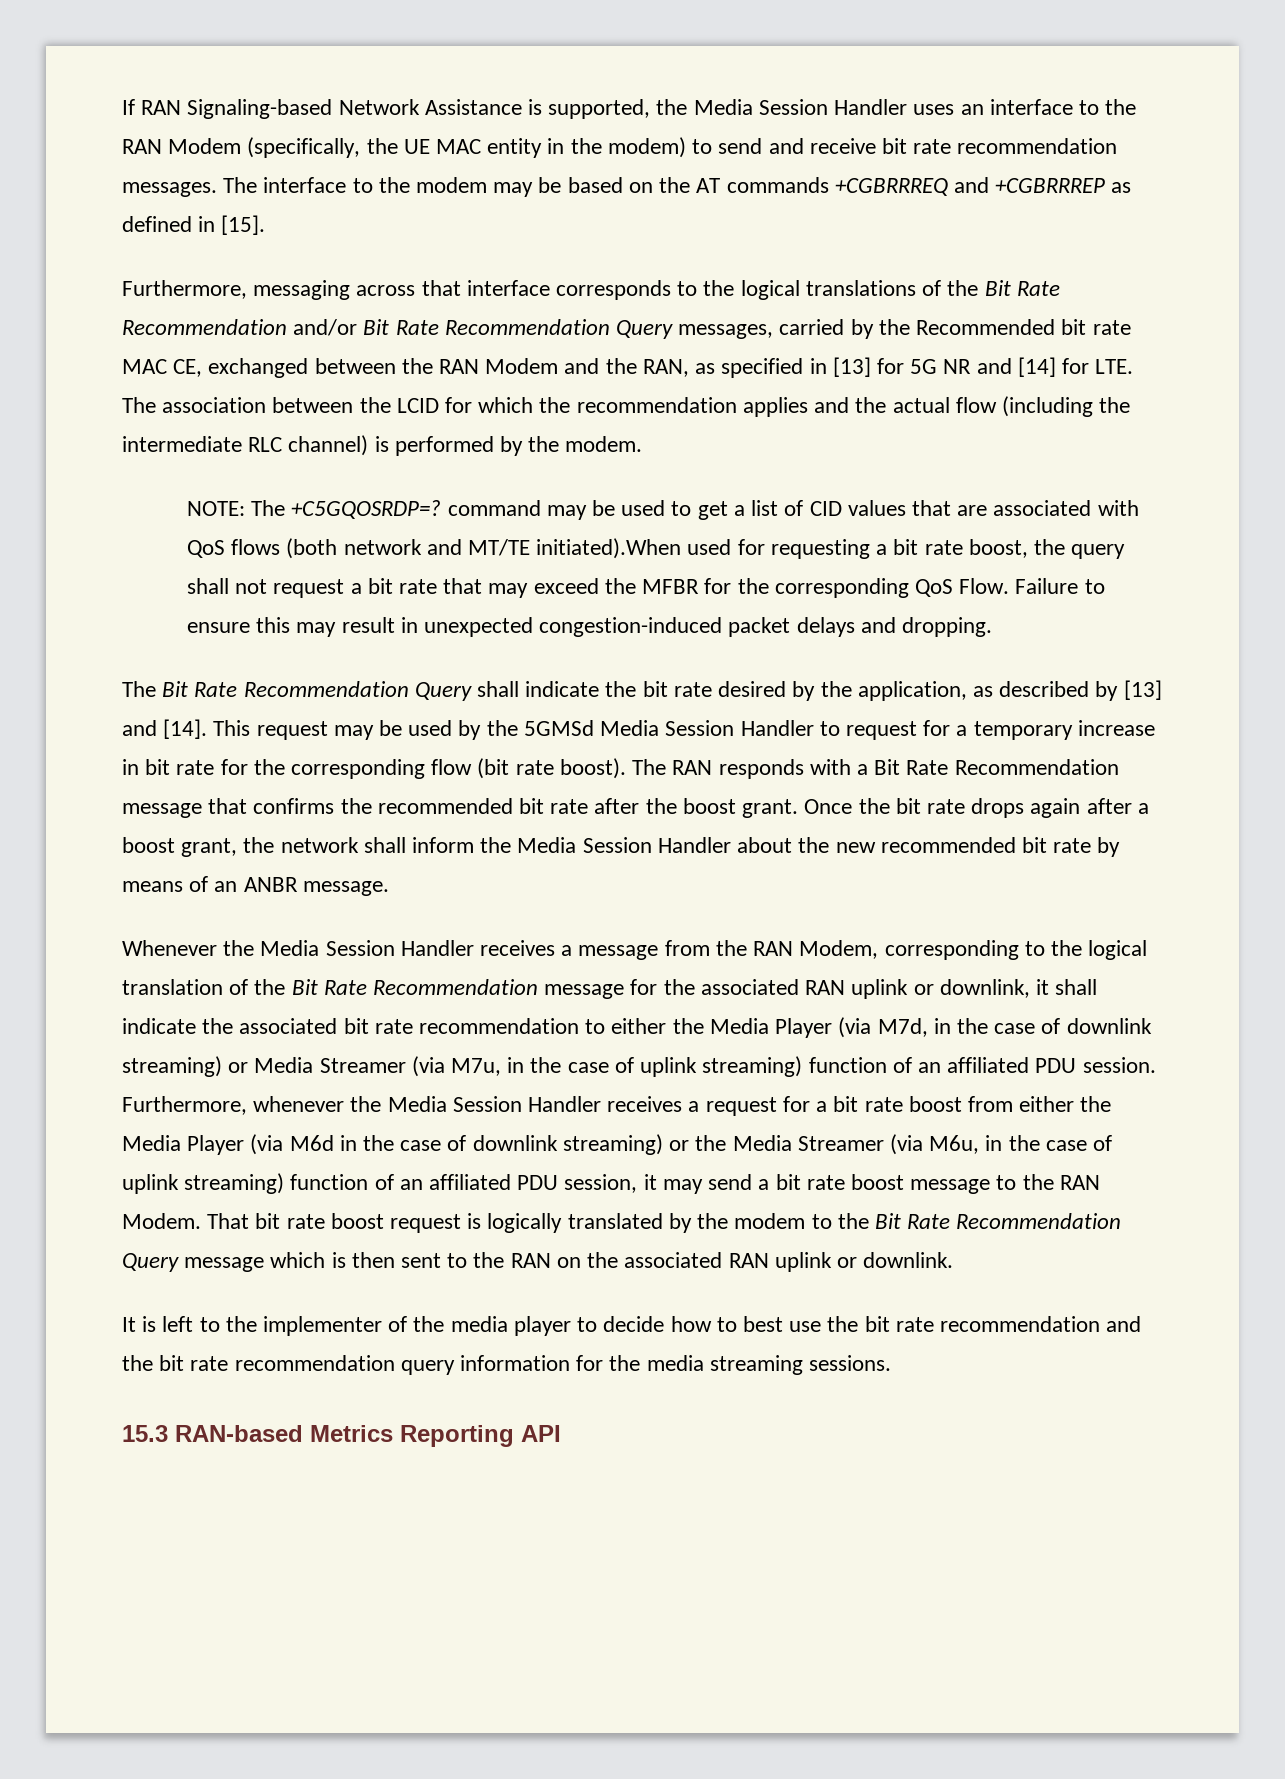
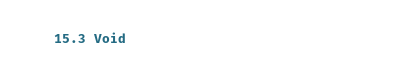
[122,99,1137,119] [122,137,1118,158] [122,177,1132,197] [122,215,266,235] [122,280,1060,300] [122,319,1131,339] [122,357,1134,378] [122,396,1131,417] [122,435,643,456] [186,500,1139,520] [186,538,1126,559] [186,578,1105,598] [186,617,993,637] [122,680,1162,701] [122,719,1155,740] [122,758,1119,779] [122,798,1149,818] [122,837,1121,857] [122,876,389,896] [122,940,1148,960] [122,979,1098,999] [122,1017,1152,1038] [122,1056,1156,1077] [122,1096,1112,1116] [122,1134,1112,1155] [122,1173,1100,1194] [122,1213,1122,1233] [122,1252,954,1272] [122,1316,1142,1336] [122,1355,892,1375] [122,1425,561,1447] If RAN Signaling-based Network Assistance is supported, the Media Session Handler uses an interface to the RAN Modem (specifically, the UE MAC entity in the modem) to send and receive bit rate recommendation messages. The interface to the modem may be based on the AT commands +CGBRRREQ and +CGBRRREP as defined in [15]. // Furthermore, messaging across that interface corresponds to the logical translations of the Bit Rate Recommendation and/or Bit Rate Recommendation Query messages, carried by the Recommended bit rate MAC CE, exchanged between the RAN Modem and the RAN, as specified in [13] for 5G NR and [14] for LTE. The association between the LCID for which the recommendation applies and the actual flow (including the intermediate RLC channel) is performed by the modem. // NOTE: The +C5GQOSRDP=? command may be used to get a list of CID values that are associated with QoS flows (both network and MT/TE initiated).When used for requesting a bit rate boost, the query shall not request a bit rate that may exceed the MFBR for the corresponding QoS Flow. Failure to ensure this may result in unexpected congestion-induced packet delays and dropping. // The Bit Rate Recommendation Query shall indicate the bit rate desired by the application, as described by [13] and [14]. This request may be used by the 5GMSd Media Session Handler to request for a temporary increase in bit rate for the corresponding flow (bit rate boost). The RAN responds with a Bit Rate Recommendation message that confirms the recommended bit rate after the boost grant. Once the bit rate drops again after a boost grant, the network shall inform the Media Session Handler about the new recommended bit rate by means of an ANBR message. // Whenever the Media Session Handler receives a message from the RAN Modem, corresponding to the logical translation of the Bit Rate Recommendation message for the associated RAN uplink or downlink, it shall indicate the associated bit rate recommendation to either the Media Player (via M7d, in the case of downlink streaming) or Media Streamer (via M7u, in the case of uplink streaming) function of an affiliated PDU session. Furthermore, whenever the Media Session Handler receives a request for a bit rate boost from either the Media Player (via M6d in the case of downlink streaming) or the Media Streamer (via M6u, in the case of uplink streaming) function of an affiliated PDU session, it may send a bit rate boost message to the RAN Modem. That bit rate boost request is logically translated by the modem to the Bit Rate Recommendation Query message which is then sent to the RAN on the associated RAN uplink or downlink. // It is left to the implementer of the media player to decide how to best use the bit rate recommendation and the bit rate recommendation query information for the media streaming sessions. // 15.3 RAN-based Metrics Reporting API -> [54,32,126,43] 15.3 Void

